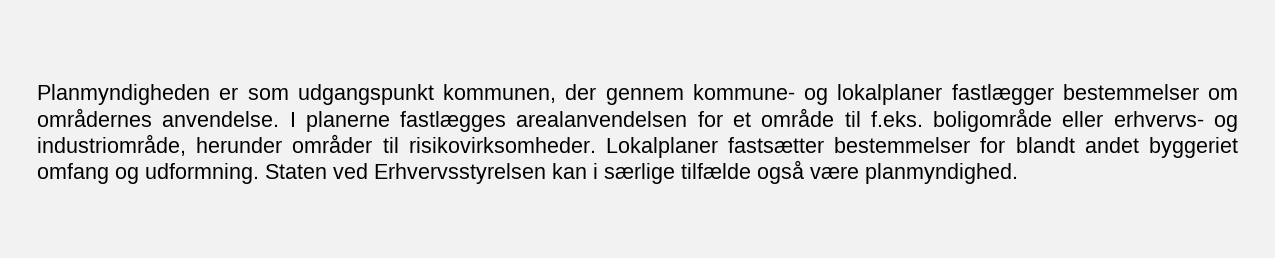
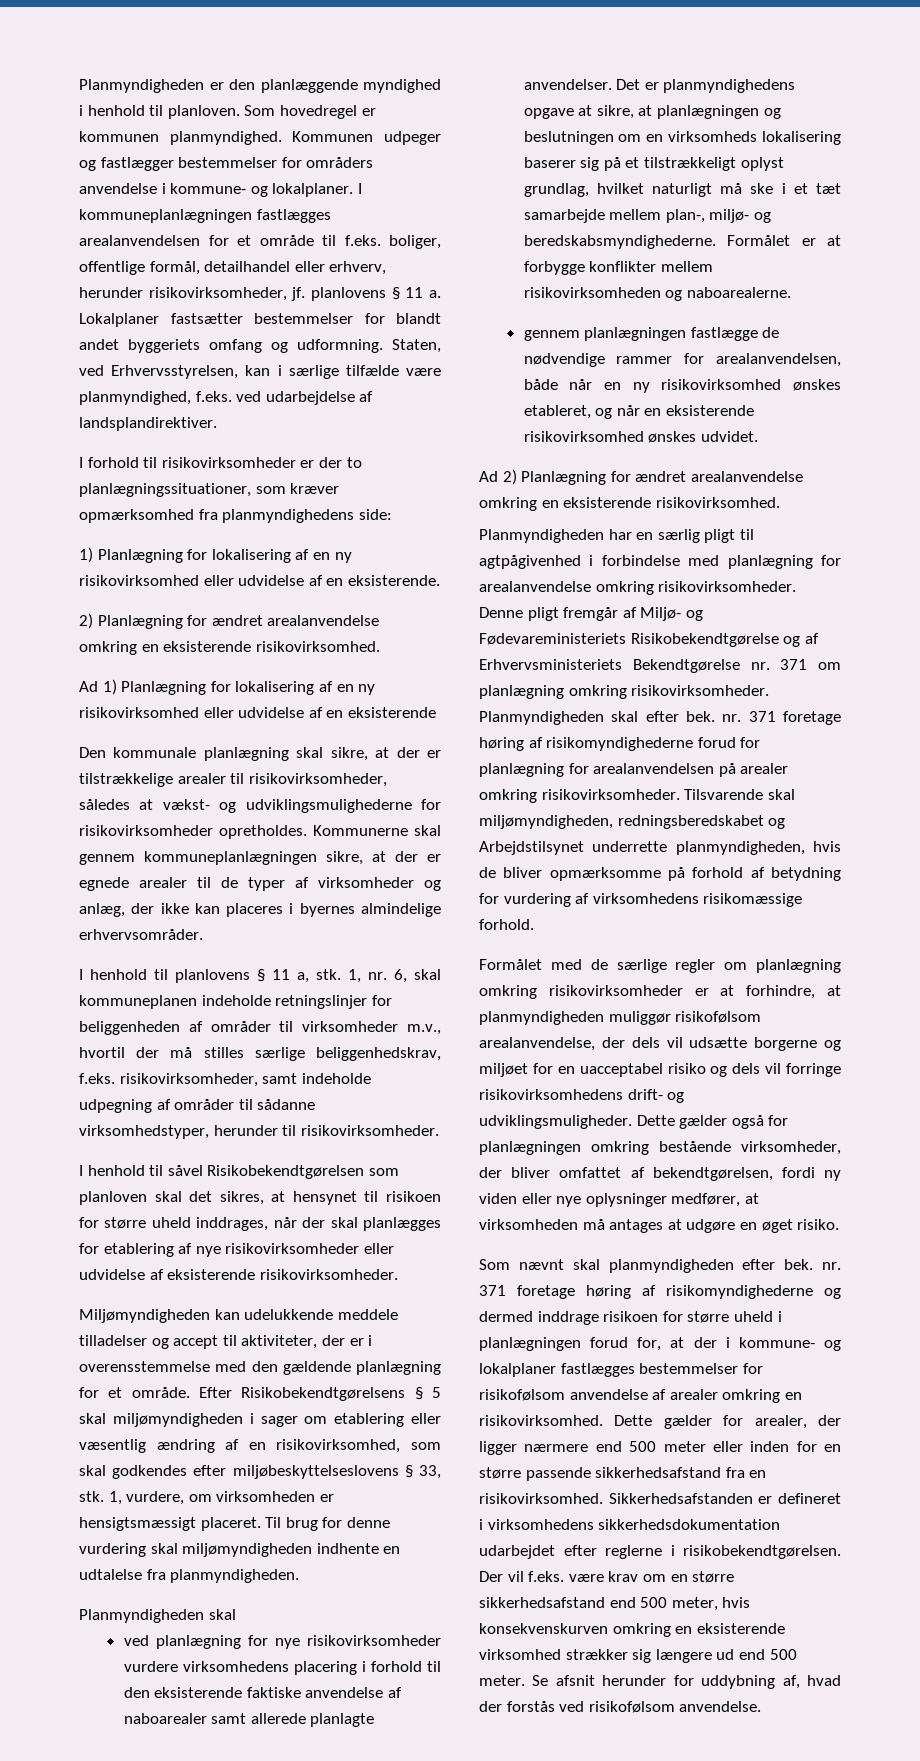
[247,84,1238,105] [37,108,390,132] som udgangspunkt kommunen, der gennem kommune- og lokalplaner fastlægger bestemmelser om områdernes anvendelse. I planerne -> [229,79,441,93] [79,105,376,119] [79,131,442,145] [79,157,374,171] [79,183,362,197] [79,209,252,223] den planlæggende myndighed i henhold til planloven. Som hovedregel er kommunen planmyndighed. Kommunen udpeger og fastlægger bestemmelser for områders anvendelse i kommune- og lokalplaner. I kommuneplanlægningen
[933,108,1238,132] [37,134,596,156] boligområde eller erhvervs- og industriområde, herunder områder til risikovirksomheder. -> [389,235,441,249] [79,261,387,275] [79,287,442,301] boliger, offentlige formål, detailhandel eller erhverv, herunder risikovirksomheder, jf. planlovens § 11 a.
[1149,137,1238,158] byggeriet -> [128,339,200,353] byggeriets
[265,163,546,184] Staten ved Erhvervsstyrelsen -> [392,339,441,353] [79,365,239,379] Staten, ved Erhvervsstyrelsen,
[757,160,1018,184] også være planmyndighed. -> [406,368,441,376] [79,391,374,405] [79,417,217,431] [79,457,362,468] [79,483,340,497] [79,509,392,523] [79,547,352,563] [79,575,440,586] [79,613,380,629] [79,641,380,655] [79,679,376,695] [79,707,436,718] [79,747,441,761] [79,773,387,787] [79,799,441,813] [79,825,441,839] [79,851,441,865] [79,877,441,891] [79,903,441,917] [79,929,203,940] [79,969,441,983] [79,995,392,1009] [79,1021,442,1035] [79,1047,441,1061] [79,1073,371,1087] [79,1099,316,1113] [79,1125,439,1139] [79,1165,399,1179] [79,1191,441,1205] [79,1217,441,1231] [79,1243,394,1257] [79,1269,398,1280] [79,1309,398,1323] [79,1335,373,1349] [79,1361,441,1375] [79,1387,441,1401] [79,1413,441,1427] [79,1439,441,1453] [79,1465,441,1479] [79,1491,334,1505] [79,1517,390,1531] [79,1543,401,1557] [79,1569,300,1583] [79,1609,236,1623] [123,1635,441,1649] [123,1661,441,1675] [123,1687,402,1698] [123,1713,375,1727] [523,79,796,93] [523,105,781,119] [523,131,841,145] [523,157,784,171] [523,183,841,197] [523,209,771,223] [523,235,841,249] [523,261,713,275] [523,287,791,301] [523,327,780,341] [523,353,841,367] [523,379,841,393] [523,405,754,419] [523,431,758,443] [479,469,803,485] [479,497,780,511] [479,529,754,543] [479,555,841,569] [479,581,797,595] [479,607,703,621] [479,633,819,647] [479,659,841,673] [479,685,770,699] [479,711,841,725] [479,737,761,751] [479,763,789,777] [479,789,795,803] [479,815,786,829] [479,841,841,855] [479,867,841,881] [479,893,803,907] [479,919,534,930] [479,959,841,973] [479,985,841,999] [479,1011,762,1025] [479,1037,841,1051] [479,1063,841,1077] [479,1089,685,1103] [479,1115,789,1129] [479,1141,841,1155] [479,1167,841,1181] [479,1193,759,1207] [479,1219,840,1233] [479,1259,841,1273] [479,1285,841,1299] [479,1311,782,1325] [479,1337,841,1351] [479,1363,763,1377] [479,1389,802,1403] [479,1415,841,1429] [479,1441,841,1455] [479,1467,767,1481] [479,1493,841,1504] [479,1519,781,1530] [479,1545,841,1559] [479,1571,735,1583] [479,1597,751,1611] [479,1623,785,1637] [479,1649,797,1663] [479,1675,841,1689] [479,1701,762,1713] være planmyndighed, f.eks. ved udarbejdelse af landsplandirektiver. // I forhold til risikovirksomheder er der to planlægningssituationer, som kræver opmærksomhed fra planmyndighedens side: // 1) Planlægning for lokalisering af en ny risikovirksomhed eller udvidelse af en eksisterende. // 2) Planlægning for ændret arealanvendelse omkring en eksisterende risikovirksomhed. // Ad 1) Planlægning for lokalisering af en ny risikovirksomhed eller udvidelse af en eksisterende // Den kommunale planlægning skal sikre, at der er tilstrækkelige arealer til risikovirksomheder, således at vækst- og udviklingsmulighederne for risikovirksomheder opretholdes. Kommunerne skal gennem kommuneplanlægningen sikre, at der er egnede arealer til de typer af virksomheder og anlæg, der ikke kan placeres i byernes almindelige erhvervsområder. // I henhold til planlovens § 11 a, stk. 1, nr. 6, skal kommuneplanen indeholde retningslinjer for beliggenheden af områder til virksomheder m.v., hvortil der må stilles særlige beliggenhedskrav, f.eks. risikovirksomheder, samt indeholde udpegning af områder til sådanne virksomhedstyper, herunder til risikovirksomheder. // I henhold til såvel Risikobekendtgørelsen som planloven skal det sikres, at hensynet til risikoen for større uheld inddrages, når der skal planlægges for etablering af nye risikovirksomheder eller udvidelse af eksisterende risikovirksomheder. // Miljømyndigheden kan udelukkende meddele tilladelser og accept til aktiviteter, der er i overensstemmelse med den gældende planlægning for et område. Efter Risikobekendtgørelsens § 5 skal miljømyndigheden i sager om etablering eller væsentlig ændring af en risikovirksomhed, som skal godkendes efter miljøbeskyttelseslovens § 33, stk. 1, vurdere, om virksomheden er hensigtsmæssigt placeret. Til brug for denne vurdering skal miljømyndigheden indhente en udtalelse fra planmyndigheden. // Planmyndigheden skal // ved planlægning for nye risikovirksomheder vurdere virksomhedens placering i forhold til den eksisterende faktiske anvendelse af naboarealer samt allerede planlagte anvendelser. Det er planmyndighedens opgave at sikre, at planlægningen og beslutningen om en virksomheds lokalisering baserer sig på et tilstrækkeligt oplyst grundlag, hvilket naturligt må ske i et tæt samarbejde mellem plan-, miljø- og beredskabsmyndighederne. Formålet er at forbygge konflikter mellem risikovirksomheden og naboarealerne. // gennem planlægningen fastlægge de nødvendige rammer for arealanvendelsen, både når en ny risikovirksomhed ønskes etableret, og når en eksisterende risikovirksomhed ønskes udvidet. // Ad 2) Planlægning for ændret arealanvendelse omkring en eksisterende risikovirksomhed. // Planmyndigheden har en særlig pligt til agtpågivenhed i forbindelse med planlægning for arealanvendelse omkring risikovirksomheder. Denne pligt fremgår af Miljø- og Fødevareministeriets Risikobekendtgørelse og af Erhvervsministeriets Bekendtgørelse nr. 371 om planlægning omkring risikovirksomheder. Planmyndigheden skal efter bek. nr. 371 foretage høring af risikomyndighederne forud for planlægning for arealanvendelsen på arealer omkring risikovirksomheder. Tilsvarende skal miljømyndigheden, redningsberedskabet og Arbejdstilsynet underrette planmyndigheden, hvis de bliver opmærksomme på forhold af betydning for vurdering af virksomhedens risikomæssige forhold. // Formålet med de særlige regler om planlægning omkring risikovirksomheder er at forhindre, at planmyndigheden muliggør risikofølsom arealanvendelse, der dels vil udsætte borgerne og miljøet for en uacceptabel risiko og dels vil forringe risikovirksomhedens drift- og udviklingsmuligheder. Dette gælder også for planlægningen omkring bestående virksomheder, der bliver omfattet af bekendtgørelsen, fordi ny viden eller nye oplysninger medfører, at virksomheden må antages at udgøre en øget risiko. // Som nævnt skal planmyndigheden efter bek. nr. 371 foretage høring af risikomyndighederne og dermed inddrage risikoen for større uheld i planlægningen forud for, at der i kommune- og lokalplaner fastlægges bestemmelser for risikofølsom anvendelse af arealer omkring en risikovirksomhed. Dette gælder for arealer, der ligger nærmere end 500 meter eller inden for en større passende sikkerhedsafstand fra en risikovirksomhed. Sikkerhedsafstanden er defineret i virksomhedens sikkerhedsdokumentation udarbejdet efter reglerne i risikobekendtgørelsen. Der vil f.eks. være krav om en større sikkerhedsafstand end 500 meter, hvis konsekvenskurven omkring en eksisterende virksomhed strækker sig længere ud end 500 meter. Se afsnit herunder for uddybning af, hvad der forstås ved risikofølsom anvendelse.

